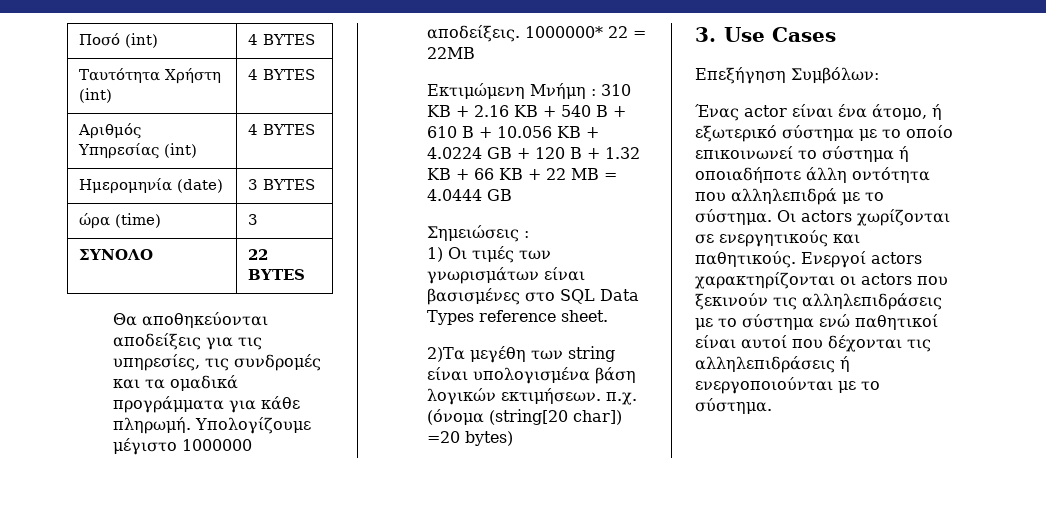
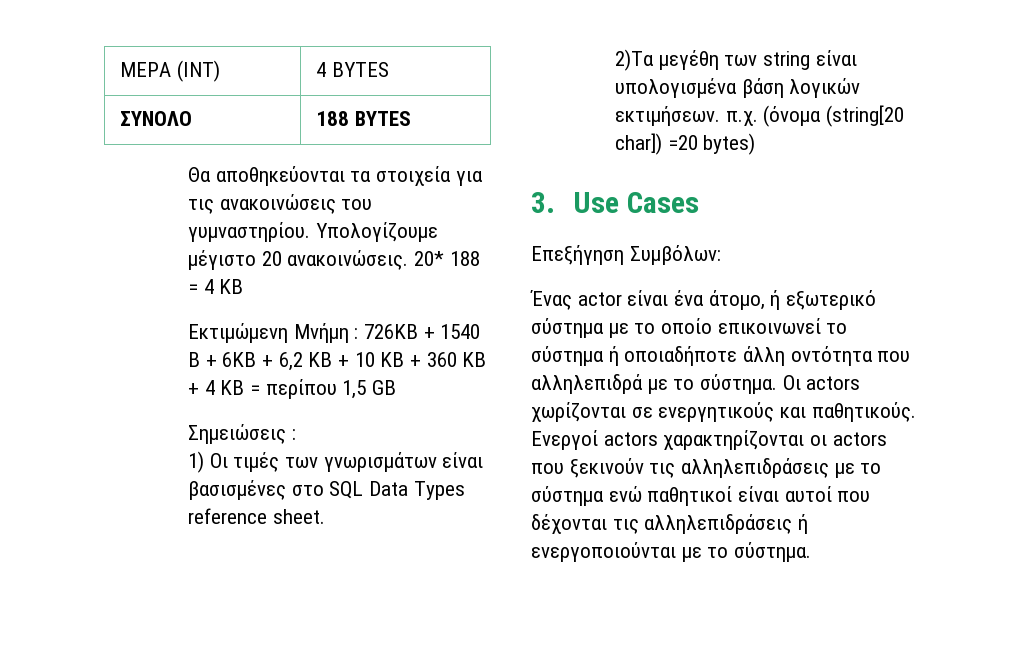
[78,33,158,48] [247,34,315,45] [78,68,221,84] [78,88,112,103] [247,69,315,80] [77,123,141,139] [77,143,197,159] [247,124,315,135] [78,178,223,194] [247,179,315,190] [78,213,161,229] [247,214,258,225] Ποσό (int) | 4 BYTES // Ταυτότητα Χρήστη (int) | 4 BYTES // Αριθμός Υπηρεσίας (int) | 4 BYTES // Ημερομηνία (date) | 3 BYTES // ώρα (time) | 3 -> [119,60,220,82] [315,62,389,77] ΜΕΡΑ (ΙΝΤ) | 4 BYTES
[247,249,268,260] 22 -> [315,111,349,126] 188
[112,333,262,350] [112,354,321,371] [112,375,238,391] [112,396,300,413] [112,417,311,434] [112,438,252,455] [426,25,646,42] [426,47,475,59] [426,83,631,99] [426,105,626,117] [426,126,599,138] [426,147,640,159] [426,168,617,180] [426,189,482,201] αποδείξεις για τις υπηρεσίες, τις συνδρομές και τα ομαδικά προγράμματα για κάθε πληρωμή. Υπολογίζουμε μέγιστο 1000000 αποδείξεις. 1000000* 22 = 22ΜΒ // Εκτιμώμενη Μνήμη : 310 KB + 2.16 KB + 540 B + 610 B + 10.056 KB + 4.0224 GB + 120 B + 1.32 KB + 66 KB + 22 MB = 4.0444 -> [350,166,483,186] [187,194,373,214] [187,222,438,242] [187,250,480,270] [187,279,244,294] [187,323,481,343] [187,352,487,371] [187,379,367,399] τα στοιχεία για τις ανακοινώσεις του γυμναστηρίου. Υπολογίζουμε μέγιστο 20 ανακοινώσεις. 20* 188 = 4 ΚΒ // Εκτιμώμενη Μνήμη : 726ΚΒ + 1540 Β + 6ΚΒ + 6,2 ΚΒ + 10 ΚΒ + 360 ΚΒ + 4 ΚΒ = περίπου 1,5

